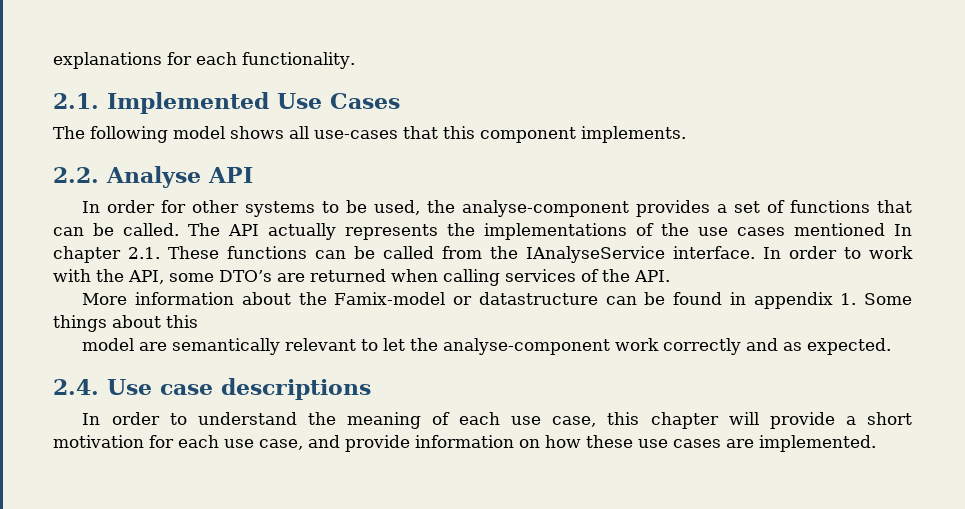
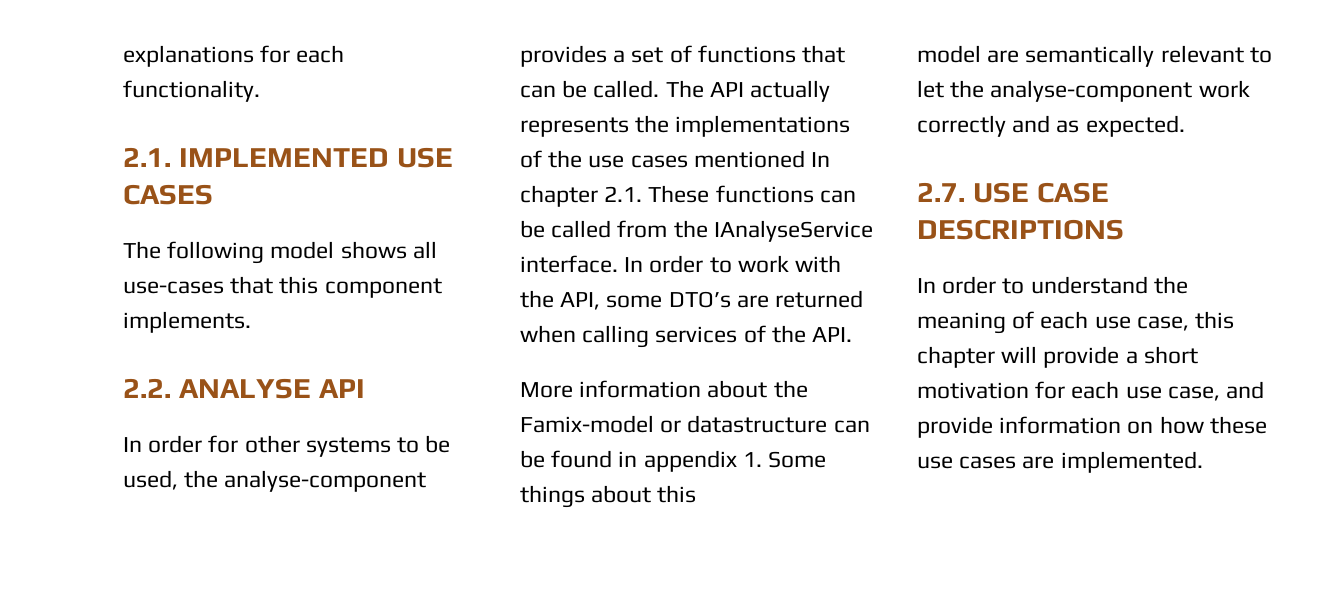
[107,92,400,114] Implemented Use Cases -> [178,147,453,168] [123,184,213,205] IMPLEMENTED USE CASES
[106,166,201,188] Analyse -> [178,378,311,399] ANALYSE
[53,378,372,400] 2.4. Use case descriptions -> [917,182,1109,203] [917,219,1124,240] 2.7. USE CASE DESCRIPTIONS

